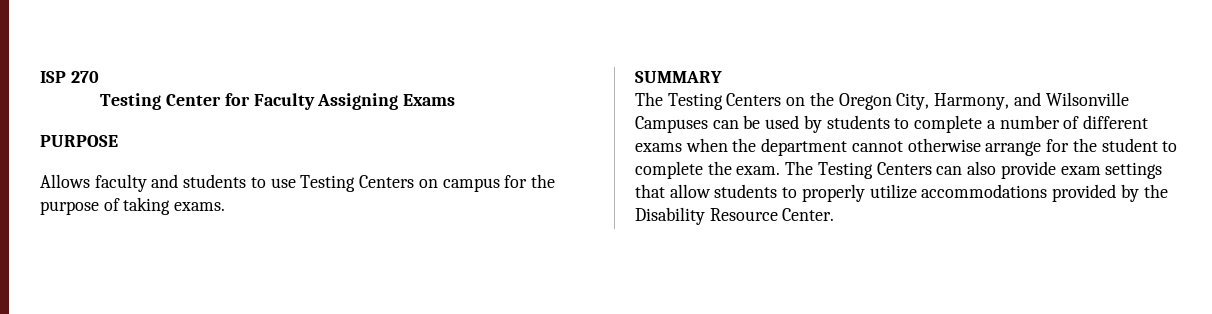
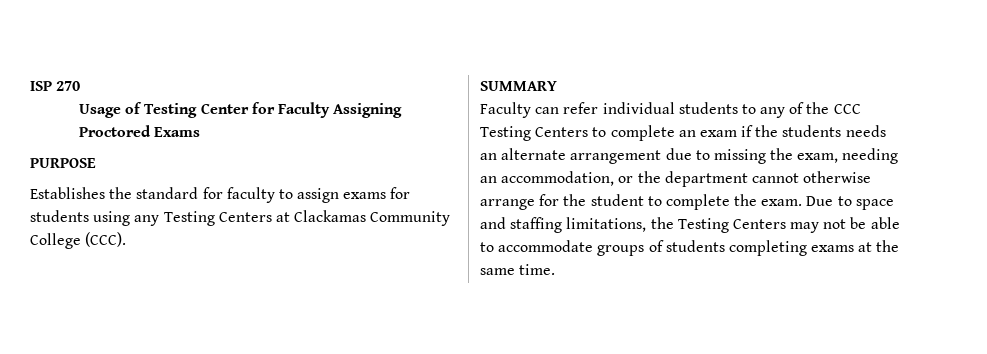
(99, 77) none -> [78,102,143,118] Usage of
(399, 101) none -> [78,125,151,137] Proctored
[40,174,555,192] [40,197,226,215] [635,71,722,83] [635,92,1129,110] [635,115,1148,133] [635,138,728,152] Allows faculty and students to use Testing Centers on campus for the purpose of taking exams. // SUMMARY // The Testing Centers on the Oregon City, Harmony, and Wilsonville Campuses can be used by students to complete a number of different exams when -> [30,187,411,203] [30,210,451,226] [30,232,127,249] [480,81,557,91] [480,102,861,118] [480,125,886,141] [480,148,899,164] [480,171,634,186] Establishes the standard for faculty to assign exams for students using any Testing Centers at Clackamas Community College (CCC). // SUMMARY // Faculty can refer individual students to any of the CCC Testing Centers to complete an exam if the students needs an alternate arrangement due to missing the exam, needing an accommodation, or
[785,161,1163,179] [635,184,1168,202] [635,207,835,225] The Testing Centers can also provide exam settings that allow students to properly utilize accommodations provided by the Disability Resource Center. -> [806,196,894,210] [480,217,900,233] [480,240,900,256] [480,264,556,275] Due to space and staffing limitations, the Testing Centers may not be able to accommodate groups of students completing exams at the same time.

